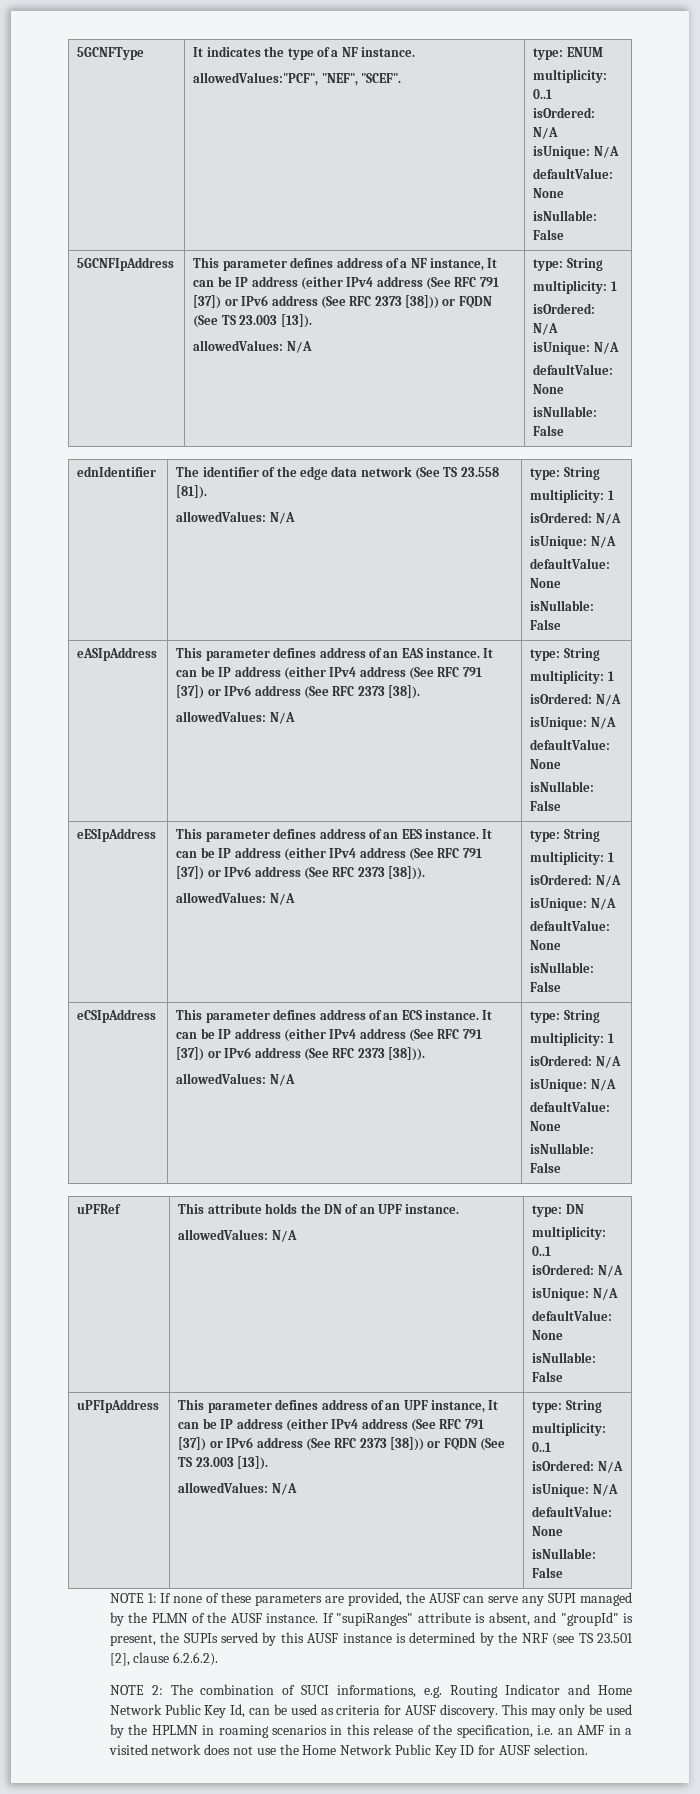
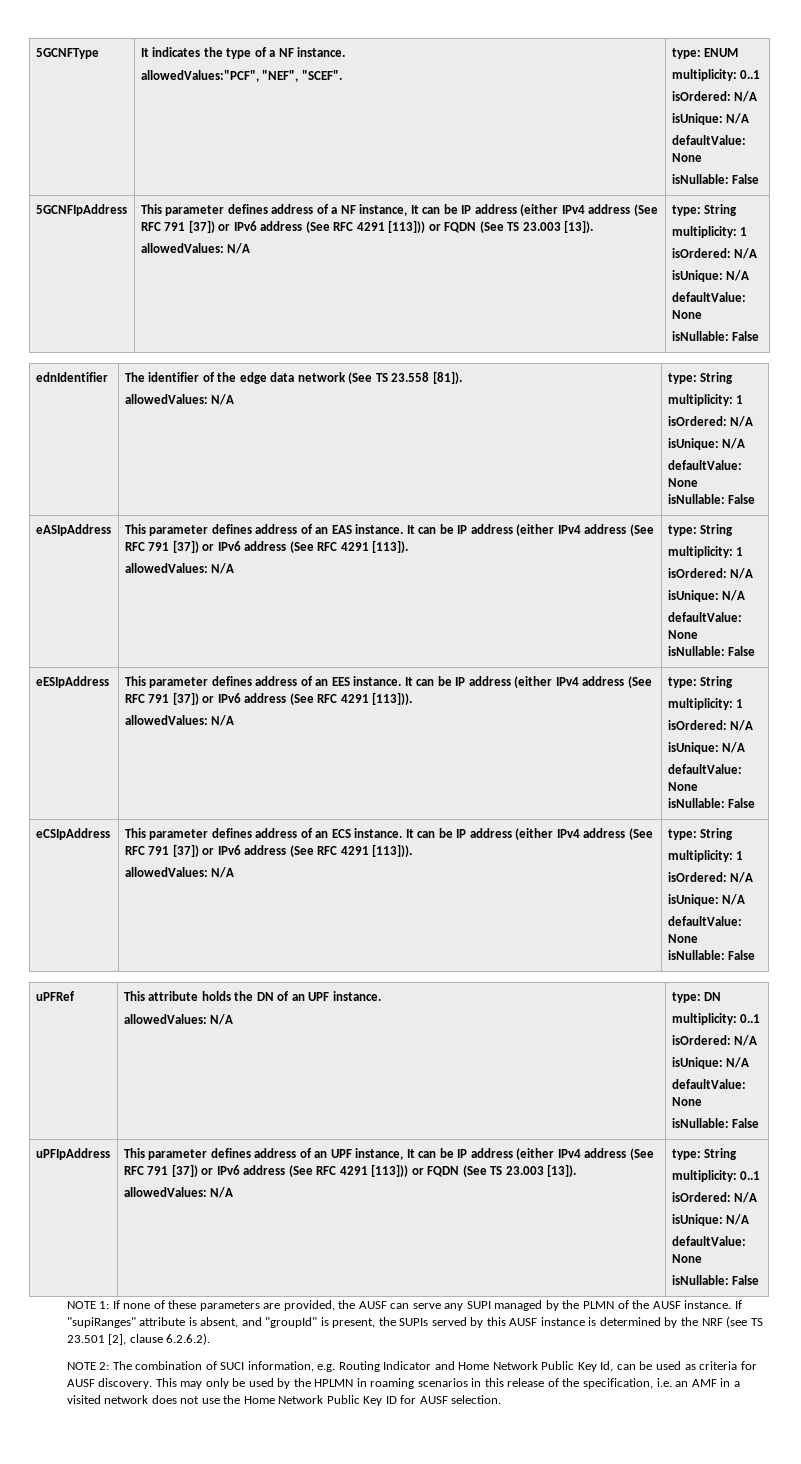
[374,295,440,309] 2373 [38])) -> [356,220,426,233] 4291 [113]))
[357,685,421,699] 2373 [38]). -> [340,540,409,553] 4291 [113]).
[357,866,426,880] 2373 [38])). -> [340,692,413,705] 4291 [113])).
[357,1047,426,1061] 2373 [38])). -> [340,844,413,857] 4291 [113])).
[359,1437,425,1451] 2373 [38])) -> [339,1164,409,1177] 4291 [113]))
[337,1685,417,1698] informations, -> [247,1361,314,1372] information,

